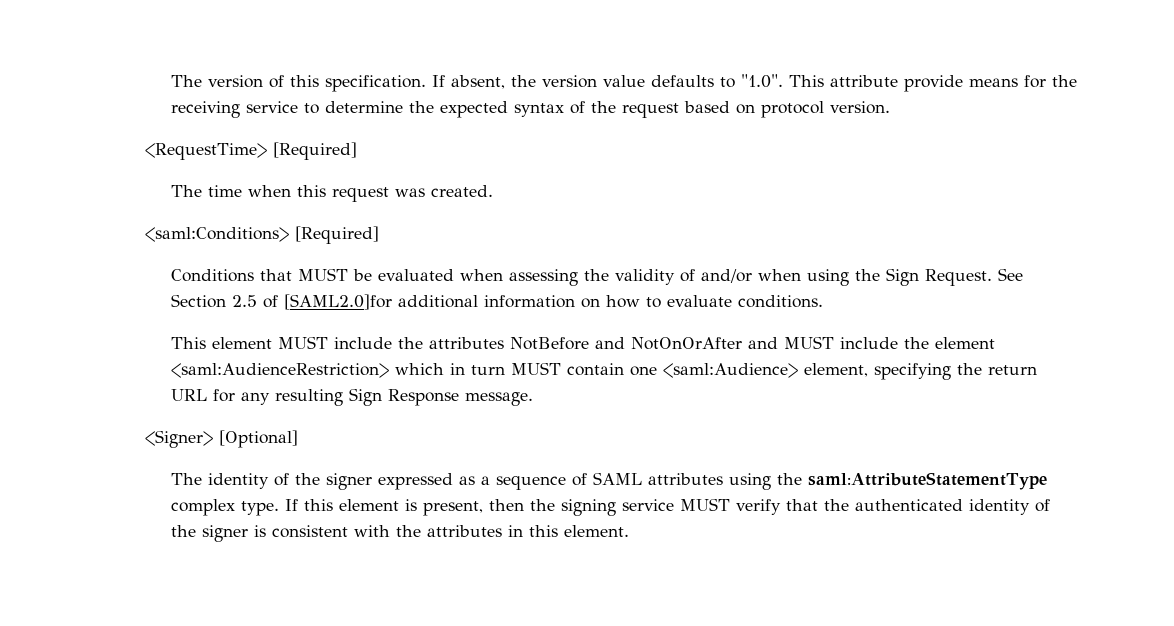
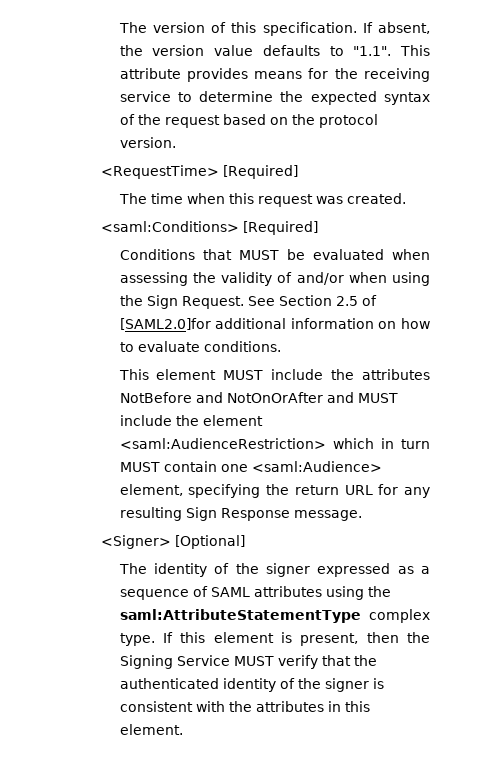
[740,74,783,88] "1.0". -> [353,46,392,56] "1.1".
[903,75,963,92] provide -> [186,68,248,82] provides
(755, 109) none -> [291,114,315,125] the
[560,499,674,516] signing service -> [119,655,230,669] Signing Service

